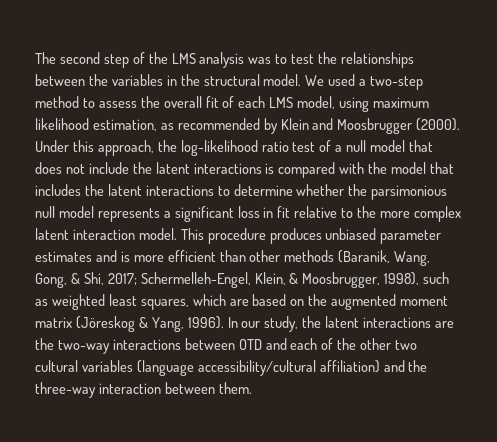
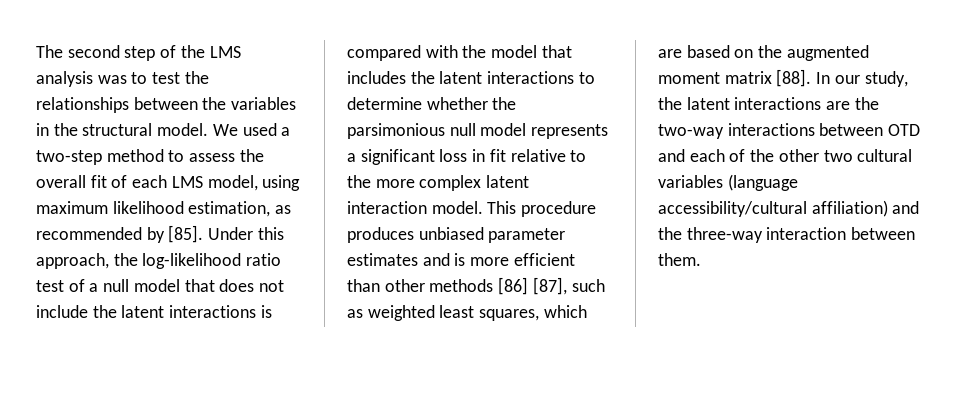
[280,118,461,134] Klein and Moosbrugger (2000). -> [168,225,204,243] [85].
[338,250,431,266] [35,272,420,288] (Baranik, Wang, Gong, & Shi, 2017; Schermelleh-Engel, Klein, & Moosbrugger, 1998), -> [498,277,567,295] [86] [87],
[75,316,224,332] (Jöreskog & Yang, 1996). -> [776,69,812,87] [88].

